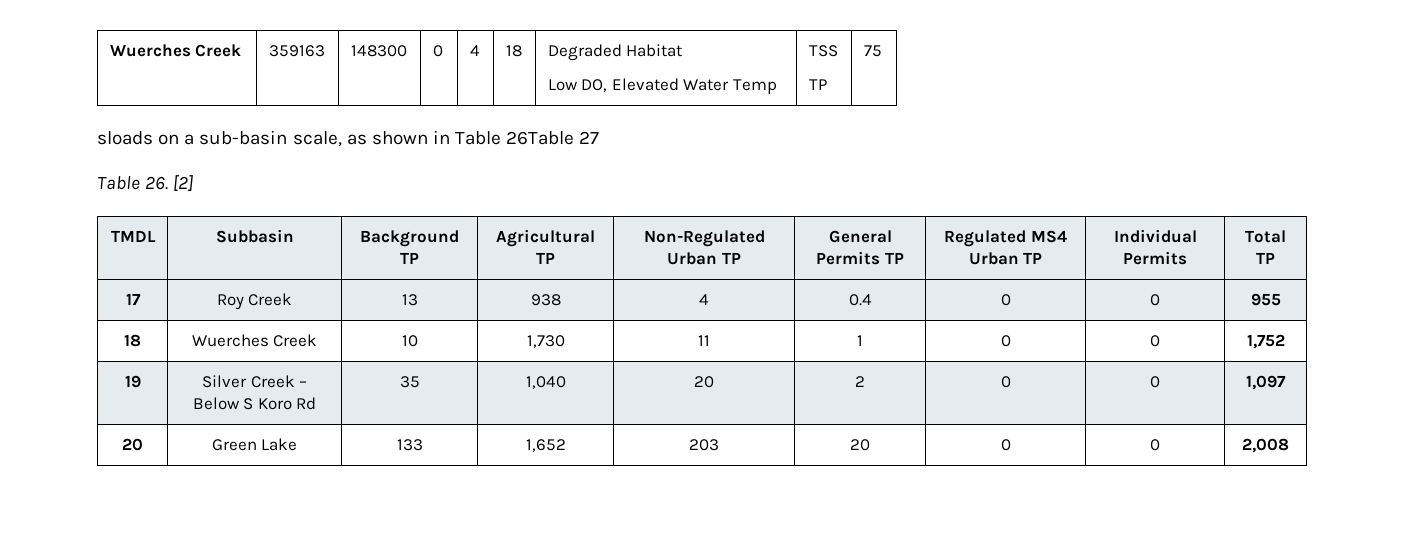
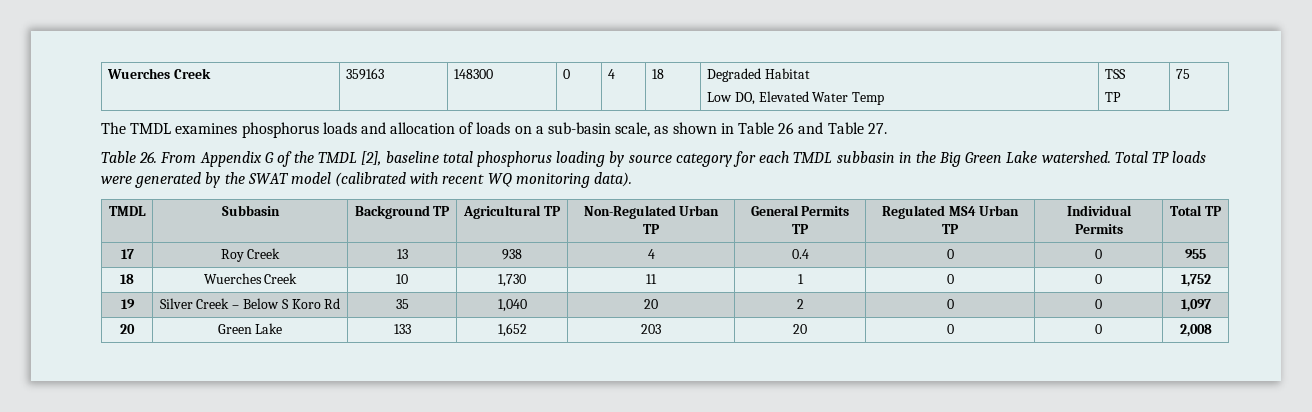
[97,131,153,145] sloads -> [101,122,511,138] The TMDL examines phosphorus loads and allocation of loads
[506,131,600,145] [97,175,194,191] 26Table 27 // Table 26. [2] -> [778,122,887,134] [101,151,1207,167] [101,172,633,188] 26 and Table 27. // Table 26. From Appendix G of the TMDL [2], baseline total phosphorus loading by source category for each TMDL subbasin in the Big Green Lake watershed. Total TP loads were generated by the SWAT model (calibrated with recent WQ monitoring data).

